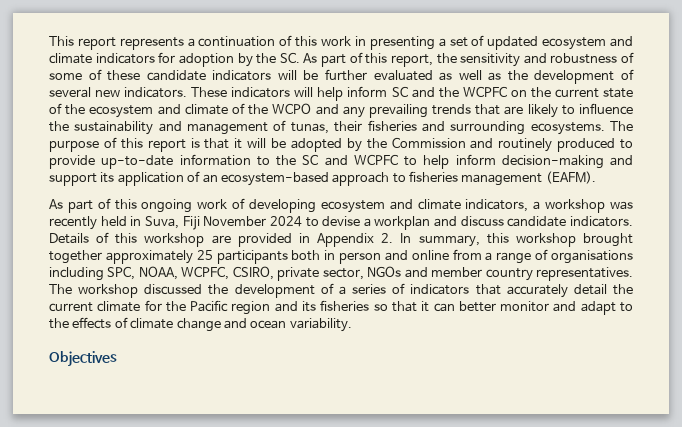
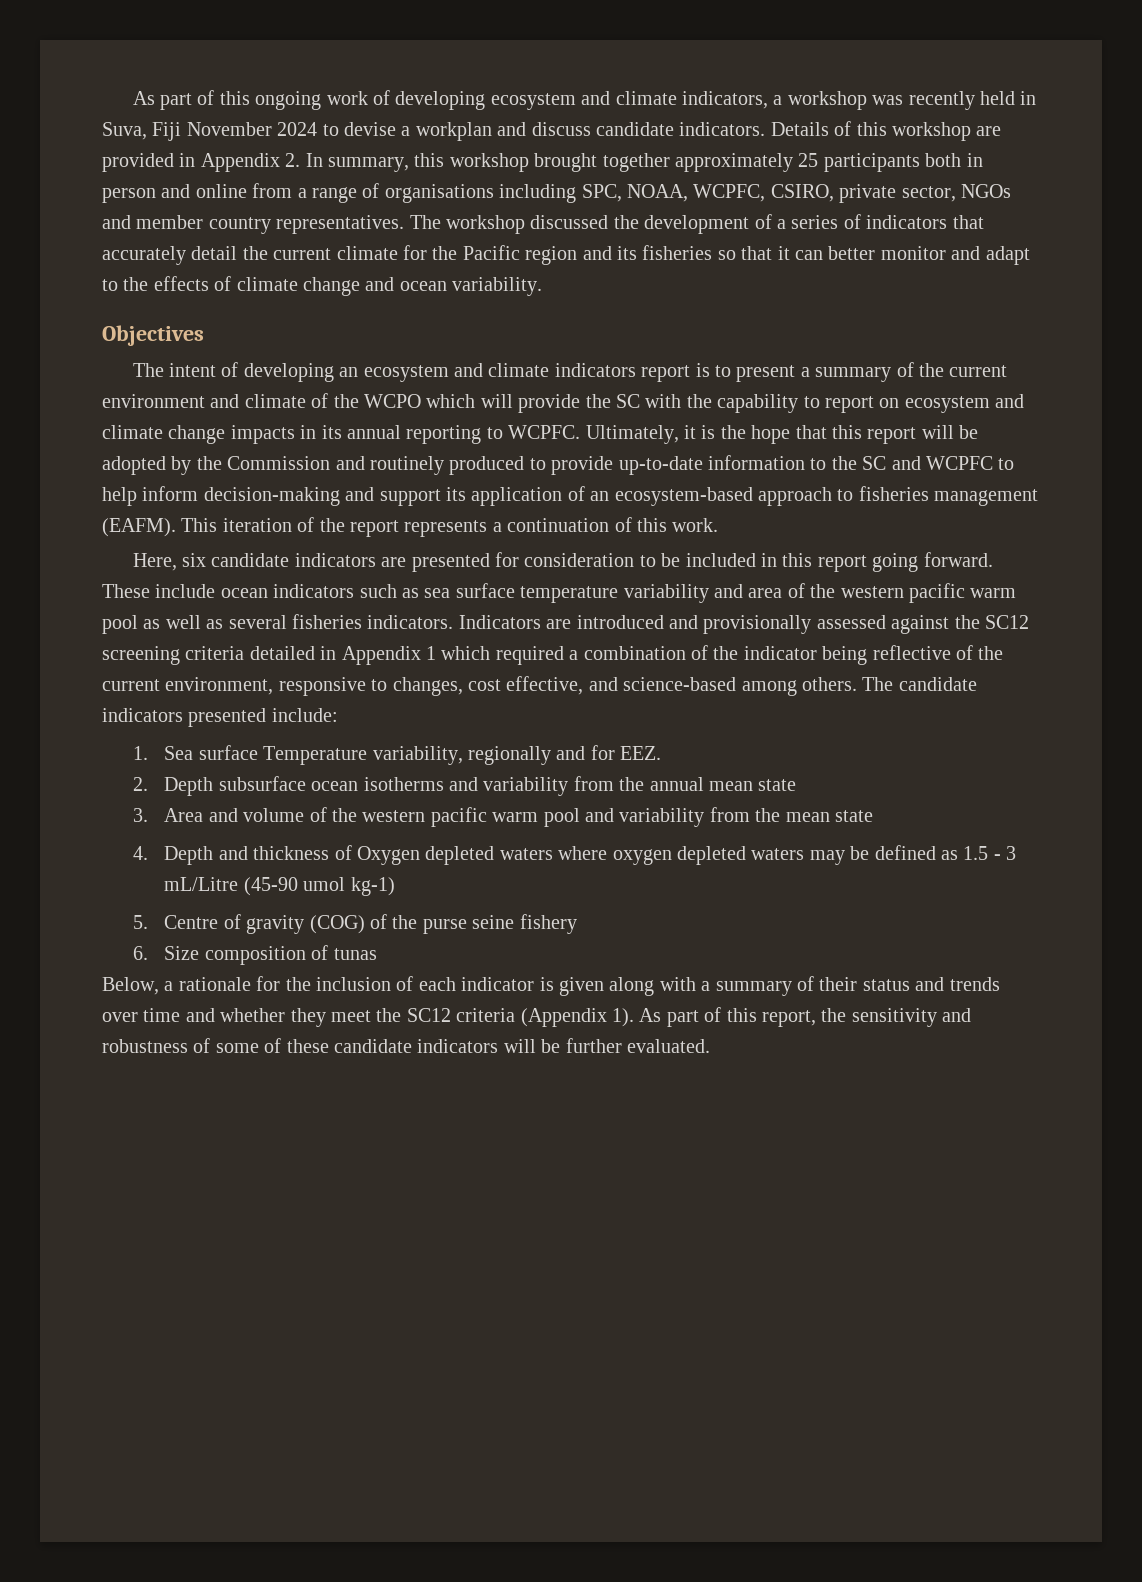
[49,35,634,50] [49,52,634,67] [49,69,634,84] [49,86,633,101] [49,103,633,118] [49,120,634,135] [49,137,633,152] [49,154,633,169] [49,171,596,186] This report represents a continuation of this work in presenting a set of updated ecosystem and climate indicators for adoption by the SC. As part of this report, the sensitivity and robustness of some of these candidate indicators will be further evaluated as well as the development of several new indicators. These indicators will help inform SC and the WCPFC on the current state of the ecosystem and climate of the WCPO and any prevailing trends that are likely to influence the sustainability and management of tunas, their fisheries and surrounding ecosystems. The purpose of this report is that it will be adopted by the Commission and routinely produced to provide up-to-date information to the SC and WCPFC to help inform decision-making and support its application of an ecosystem-based approach to fisheries management (EAFM). // -> (132, 98) none
(117, 359) none -> [132,362,1008,382] [102,393,1025,413] [102,425,979,444] [102,455,1015,475] [102,486,1039,506] [102,517,719,537] [132,552,993,572] [102,583,1017,603] [102,614,1029,634] [102,645,1004,665] [102,676,977,696] [102,708,338,727] [133,745,662,765] [133,776,797,796] [133,807,874,827] [133,845,1017,865] [164,877,395,896] [133,914,577,934] [133,945,377,965] [102,976,1000,996] [102,1007,972,1027] [102,1038,710,1053] // The intent of developing an ecosystem and climate indicators report is to present a summary of the current environment and climate of the WCPO which will provide the SC with the capability to report on ecosystem and climate change impacts in its annual reporting to WCPFC. Ultimately, it is the hope that this report will be adopted by the Commission and routinely produced to provide up-to-date information to the SC and WCPFC to help inform decision-making and support its application of an ecosystem-based approach to fisheries management (EAFM). This iteration of the report represents a continuation of this work. // Here, six candidate indicators are presented for consideration to be included in this report going forward. These include ocean indicators such as sea surface temperature variability and area of the western pacific warm pool as well as several fisheries indicators. Indicators are introduced and provisionally assessed against the SC12 screening criteria detailed in Appendix 1 which required a combination of the indicator being reflective of the current environment, responsive to changes, cost effective, and science-based among others. The candidate indicators presented include: // 1. Sea surface Temperature variability, regionally and for EEZ. // 2. Depth subsurface ocean isotherms and variability from the annual mean state // 3. Area and volume of the western pacific warm pool and variability from the mean state // 4. Depth and thickness of Oxygen depleted waters where oxygen depleted waters may be defined as 1.5 - 3 mL/Litre (45-90 umol kg-1) // 5. Centre of gravity (COG) of the purse seine fishery // 6. Size composition of tunas // Below, a rationale for the inclusion of each indicator is given along with a summary of their status and trends over time and whether they meet the SC12 criteria (Appendix 1). As part of this report, the sensitivity and robustness of some of these candidate indicators will be further evaluated.

